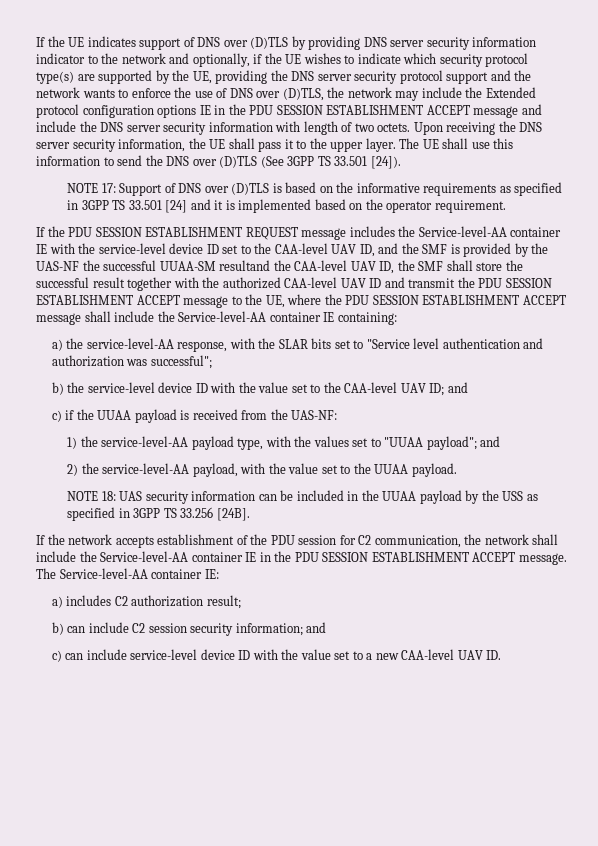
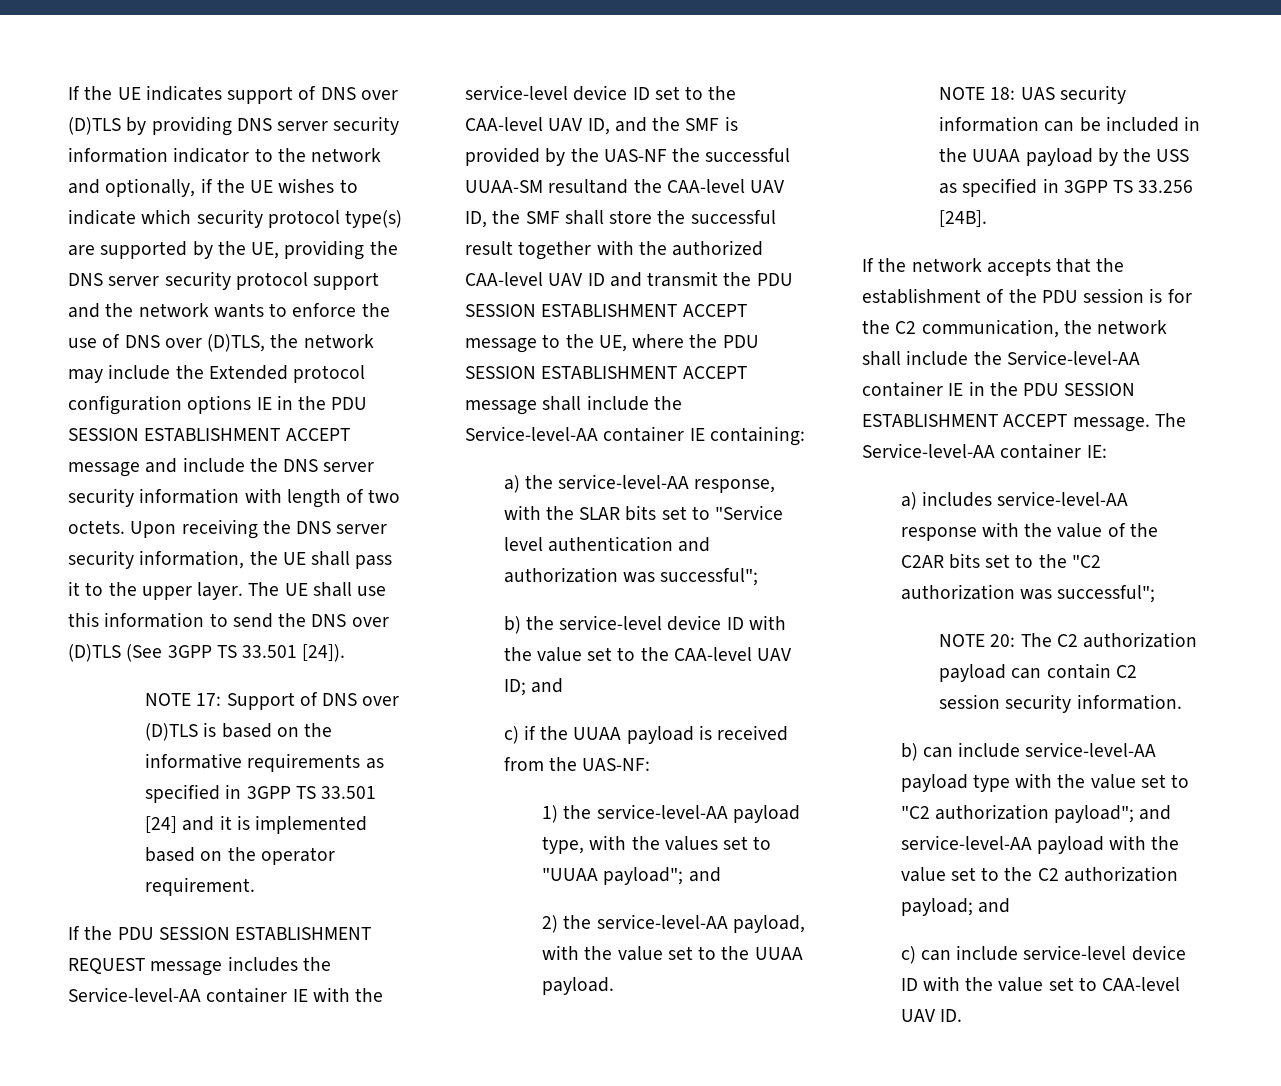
(154, 542) none -> [1056,258,1125,273] that the
[339,535,356,545] for -> [1149,288,1192,303] [862,320,890,334] is for the
[114,595,241,609] [51,622,303,636] C2 authorization result; // b) can include C2 session security information; -> [997,491,1129,506] [900,522,1158,541] [900,553,1101,569] [900,584,1156,603] [939,632,1198,648] [939,663,1137,682] [939,694,1182,713] [900,742,1157,761] [900,773,1190,792] [900,804,1172,823] [900,835,1180,854] [900,866,1178,882] [900,898,973,916] service-level-AA response with the value of the C2AR bits set to the "C2 authorization was successful"; // NOTE 20: The C2 authorization payload can contain C2 session security information. // b) can include service-level-AA payload type with the value set to "C2 authorization payload"; and service-level-AA payload with the value set to the C2 authorization payload;
[366,653,399,660] a new -> (1097, 984) none

